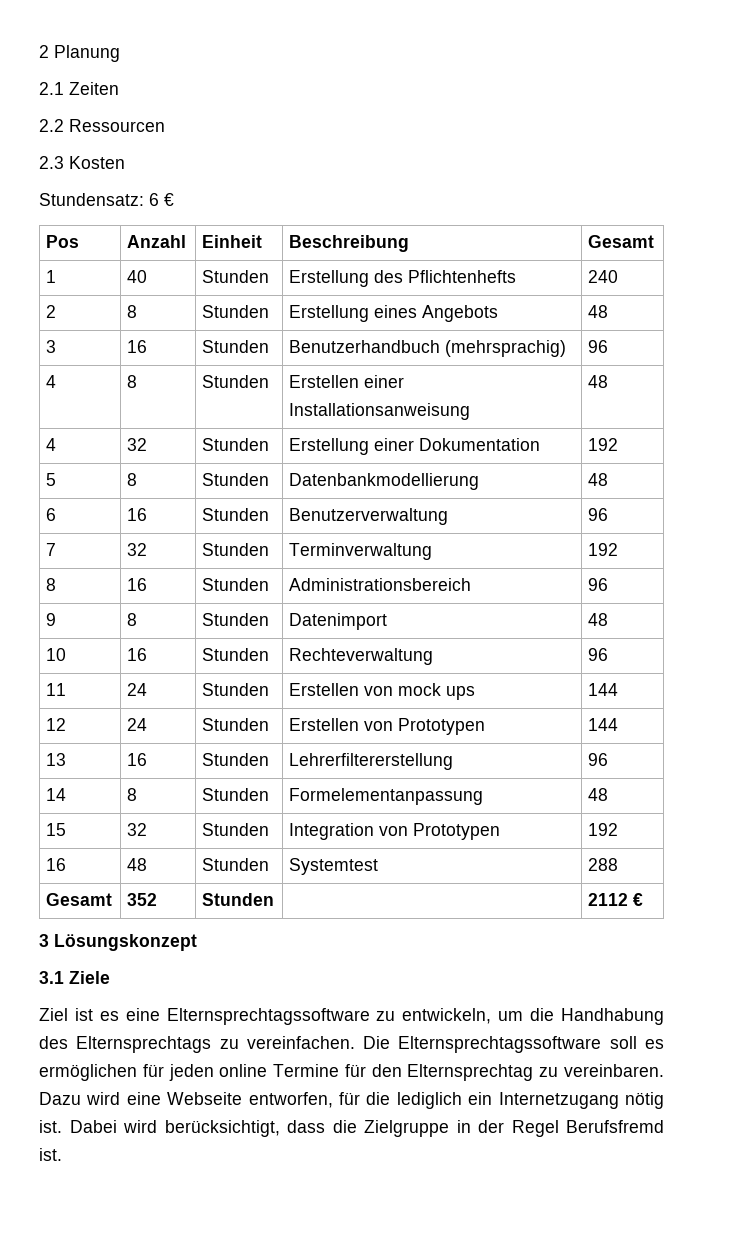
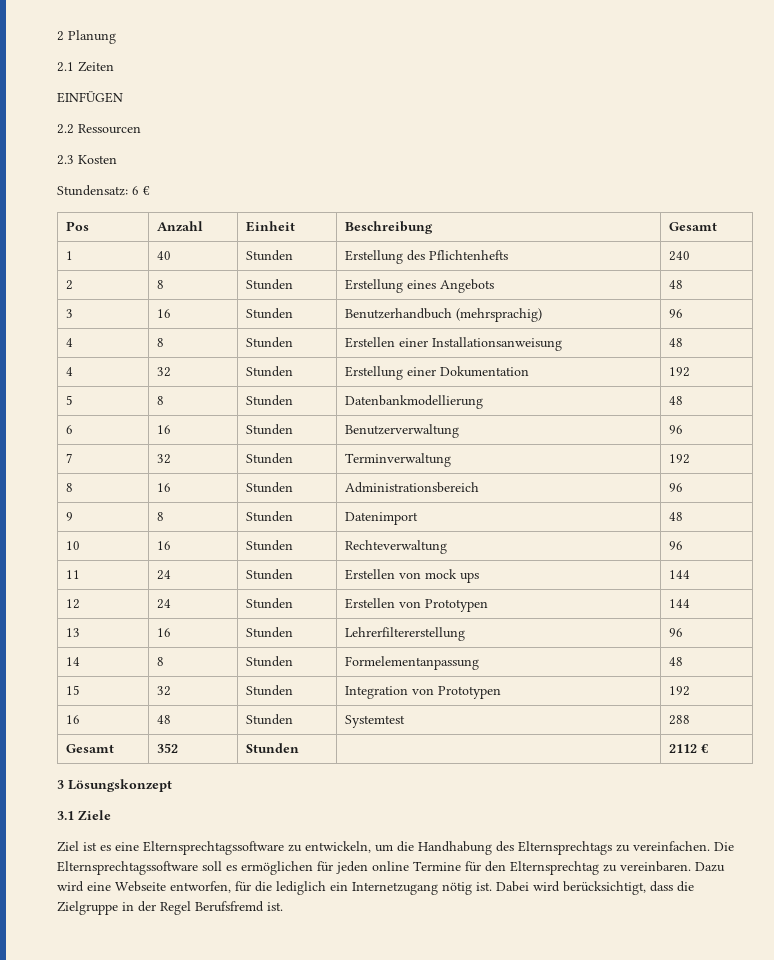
(119, 88) none -> [57,91,123,103] // EINFÜGEN

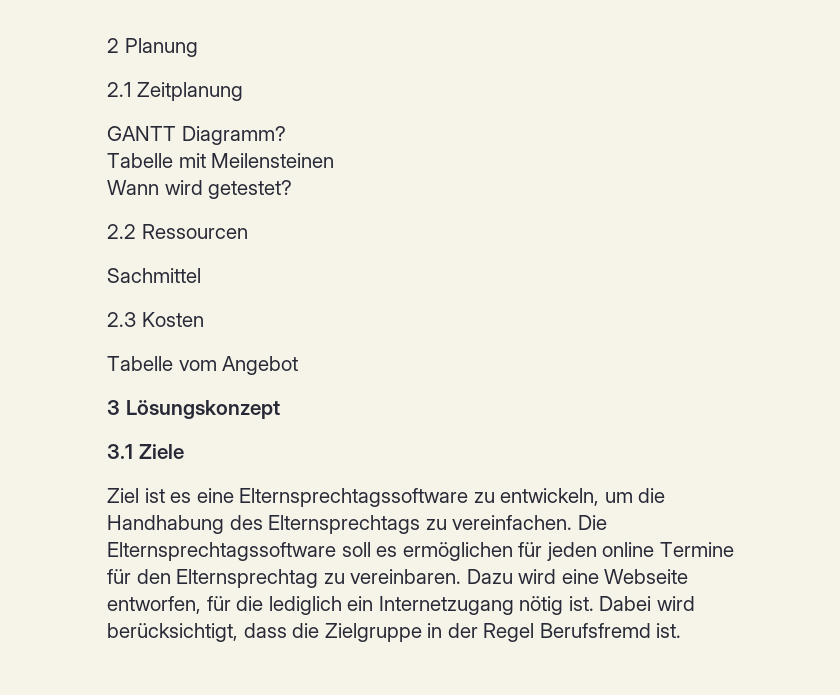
[78,61,114,72] [57,91,123,103] Zeiten // EINFÜGEN -> [136,82,243,101] [107,126,286,145] [107,153,335,168] [107,180,293,199] Zeitplanung // GANTT Diagramm? // Tabelle mit Meilensteinen // Wann wird getestet?
(141, 129) none -> [107,268,201,283] // Sachmittel
[57,185,150,196] [66,221,90,231] [157,221,204,232] [246,221,296,232] [345,221,434,234] [669,222,718,231] [66,251,74,260] [157,251,172,260] [246,250,294,261] [345,250,509,264] [669,251,691,261] [66,280,74,290] [157,280,165,289] [246,279,294,290] [345,279,495,293] [669,280,684,289] [66,309,74,318] [157,309,172,318] [246,308,294,319] [345,308,543,322] [669,309,684,318] [66,338,74,347] [157,338,165,347] [246,337,294,348] [345,337,563,351] [669,338,684,347] [66,367,74,376] [157,367,172,377] [246,366,294,377] [345,366,530,380] [669,367,691,377] [66,395,74,405] [157,396,165,405] [246,395,294,406] [345,395,484,409] [669,396,684,405] [66,425,74,434] [157,425,172,434] [246,424,294,435] [345,424,460,438] [669,425,684,434] [66,453,74,463] [157,454,172,464] [246,453,294,464] [345,453,452,467] [669,454,691,464] [66,483,74,492] [157,483,172,492] [246,482,294,493] [345,482,480,493] [669,483,684,492] [66,512,74,521] [157,512,165,521] [246,511,294,522] [345,512,419,525] [669,512,684,521] [66,541,81,550] [157,541,172,550] [246,540,294,551] [345,540,448,554] [669,541,684,550] [66,570,81,579] [157,570,172,580] [246,569,294,580] [345,569,480,583] [669,570,691,579] [66,599,81,609] [157,599,172,609] [246,598,294,609] [345,598,489,612] [669,599,691,608] [66,628,81,637] [157,628,172,637] [246,627,294,638] [345,627,466,641] [669,628,684,637] [66,657,81,666] [157,657,165,666] [246,656,294,667] [345,656,480,670] [669,657,684,666] [66,685,81,695] [157,686,172,696] [246,685,294,696] [345,686,502,699] [669,686,691,696] [66,715,81,724] [157,715,172,724] [246,714,294,725] [345,715,406,728] [669,715,691,725] [66,744,115,753] [157,743,179,753] [246,743,300,753] [669,744,709,753] Stundensatz: 6 € // Pos | Anzahl | Einheit | Beschreibung | Gesamt // 1 | 40 | Stunden | Erstellung des Pflichtenhefts | 240 // 2 | 8 | Stunden | Erstellung eines Angebots | 48 // 3 | 16 | Stunden | Benutzerhandbuch (mehrsprachig) | 96 // 4 | 8 | Stunden | Erstellen einer Installationsanweisung | 48 // 4 | 32 | Stunden | Erstellung einer Dokumentation | 192 // 5 | 8 | Stunden | Datenbankmodellierung | 48 // 6 | 16 | Stunden | Benutzerverwaltung | 96 // 7 | 32 | Stunden | Terminverwaltung | 192 // 8 | 16 | Stunden | Administrationsbereich | 96 // 9 | 8 | Stunden | Datenimport | 48 // 10 | 16 | Stunden | Rechteverwaltung | 96 // 11 | 24 | Stunden | Erstellen von mock ups | 144 // 12 | 24 | Stunden | Erstellen von Prototypen | 144 // 13 | 16 | Stunden | Lehrerfiltererstellung | 96 // 14 | 8 | Stunden | Formelementanpassung | 48 // 15 | 32 | Stunden | Integration von Prototypen | 192 // 16 | 48 | Stunden | Systemtest | 288 // Gesamt | 352 | Stunden | | 2112 € -> [107,356,299,375] Tabelle vom Angebot

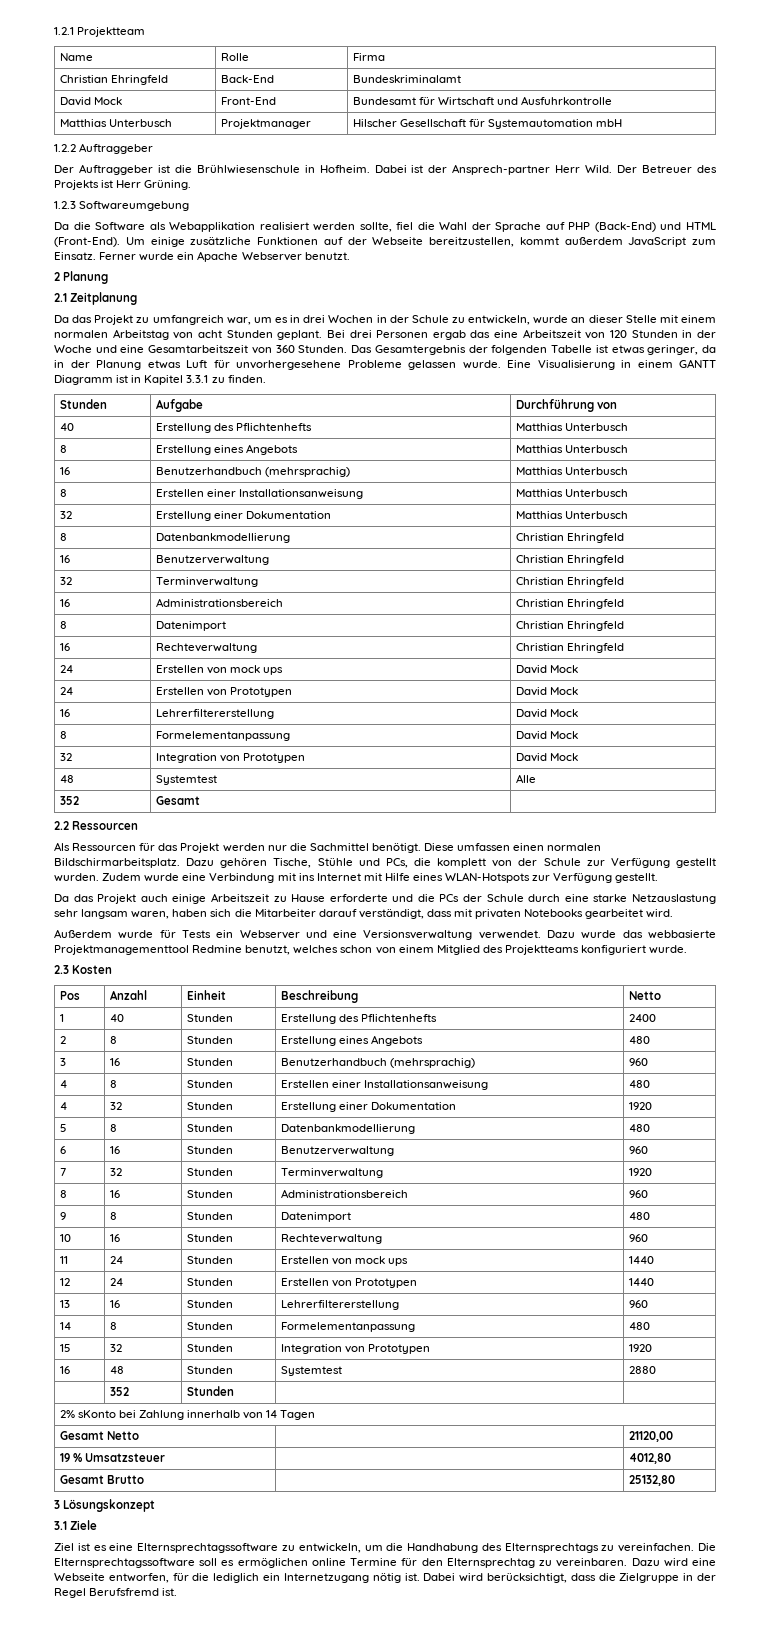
[107,38,198,57] [107,82,243,101] [107,126,286,145] [107,153,335,168] [107,180,293,199] [107,224,248,239] [107,268,201,283] [107,312,204,327] [107,356,299,375] 2 Planung // 2.1 Zeitplanung // GANTT Diagramm? // Tabelle mit Meilensteinen // Wann wird getestet? // 2.2 Ressourcen // Sachmittel // 2.3 Kosten // Tabelle vom Angebot -> [54,27,146,37] [59,53,93,61] [220,53,249,61] [352,53,385,61] [59,75,168,85] [220,75,274,83] [352,75,461,83] [59,97,122,106] [220,97,276,105] [352,96,612,105] [59,119,172,127] [220,119,311,129] [352,119,622,129] [54,143,154,154] [54,164,717,175] [54,180,192,190] [54,201,190,211] [54,222,716,232] [54,237,716,247] [54,251,350,262] [54,271,109,284] [54,292,138,305] [54,315,716,325] [54,329,716,340] [54,345,717,355] [54,359,716,370] [54,375,266,385] [59,399,107,409] [155,399,203,412] [515,399,617,412] [59,423,74,431] [155,423,312,433] [515,423,628,431] [59,445,67,453] [155,444,298,455] [515,445,628,453] [59,467,70,475] [155,467,350,477] [515,467,628,475] [59,489,67,497] [155,489,363,499] [515,489,628,497] [59,511,72,519] [155,511,331,521] [515,511,628,519] [59,533,67,541] [155,533,290,543] [515,533,624,543] [59,555,70,563] [155,555,269,565] [515,555,624,565] [59,577,72,585] [155,577,258,587] [515,577,624,587] [59,599,70,607] [155,598,283,607] [515,599,624,609] [59,621,67,629] [155,621,226,631] [515,621,624,631] [59,643,70,651] [155,643,257,653] [515,643,624,653] [59,665,73,673] [155,665,283,675] [515,665,578,674] [59,687,73,695] [155,687,292,697] [515,687,578,696] [59,709,70,717] [155,709,274,719] [515,709,578,718] [59,731,67,739] [155,731,290,741] [515,731,578,740] [59,753,72,761] [155,753,305,763] [515,753,578,762] [59,775,74,783] [155,775,217,785] [515,774,536,783] [59,796,79,805] [155,796,200,805] [54,821,139,830] [54,842,602,853] [54,858,717,868] [54,872,659,883] [54,893,716,904] [54,909,674,919] [54,929,716,940] [54,945,688,955] [54,965,113,974] [59,991,80,1000] [109,990,147,1000] [186,990,226,1000] [280,990,358,1003] [628,991,661,1000] [59,1014,64,1022] [109,1014,124,1022] [186,1014,233,1022] [280,1014,437,1024] [628,1014,656,1022] [59,1036,66,1044] [109,1036,117,1044] [186,1036,233,1044] [280,1035,423,1046] [628,1036,650,1044] [59,1058,66,1066] [109,1058,120,1066] [186,1058,233,1066] [280,1058,475,1068] [628,1058,648,1066] [59,1080,67,1088] [109,1080,117,1088] [186,1080,233,1088] [280,1080,488,1090] [628,1080,650,1088] [59,1102,67,1110] [109,1102,122,1110] [186,1102,233,1110] [280,1102,456,1112] [628,1102,652,1110] [59,1124,67,1132] [109,1124,117,1132] [186,1124,233,1132] [280,1124,415,1134] [628,1124,650,1132] [59,1146,66,1154] [109,1146,120,1154] [186,1146,233,1154] [280,1146,394,1156] [628,1146,648,1154] [59,1168,66,1176] [109,1168,122,1176] [186,1168,233,1176] [280,1168,383,1178] [628,1168,652,1176] [59,1190,67,1198] [109,1190,120,1198] [186,1190,233,1198] [280,1189,408,1198] [628,1190,648,1198] [59,1212,66,1220] [109,1212,117,1220] [186,1212,233,1220] [280,1212,351,1222] [628,1212,650,1220] [59,1234,71,1242] [109,1234,120,1242] [186,1234,233,1242] [280,1234,382,1244] [628,1234,648,1242] [59,1256,68,1264] [109,1256,123,1264] [186,1256,233,1264] [280,1256,408,1266] [628,1256,654,1264] [59,1278,70,1286] [109,1278,123,1286] [186,1278,233,1286] [280,1278,417,1288] [628,1278,654,1286] [59,1300,70,1308] [109,1300,120,1308] [186,1300,233,1308] [280,1300,399,1310] [628,1300,648,1308] [59,1322,71,1330] [109,1322,117,1330] [186,1322,233,1330] [280,1322,415,1332] [628,1322,650,1330] [59,1344,71,1352] [109,1344,122,1352] [186,1344,233,1352] [280,1344,430,1354] [628,1344,652,1352] [59,1366,70,1374] [109,1366,124,1374] [186,1366,233,1374] [280,1366,342,1376] [628,1366,656,1374] [109,1387,129,1396] [186,1386,234,1396] [59,1410,316,1420] [59,1431,139,1440] [628,1431,673,1442] [59,1453,165,1462] [628,1453,671,1464] [59,1475,144,1484] [628,1475,675,1486] 1.2.1 Projektteam // Name | Rolle | Firma // Christian Ehringfeld | Back-End | Bundeskriminalamt // David Mock | Front-End | Bundesamt für Wirtschaft und Ausfuhrkontrolle // Matthias Unterbusch | Projektmanager | Hilscher Gesellschaft für Systemautomation mbH // 1.2.2 Auftraggeber // Der Auftraggeber ist die Brühlwiesenschule in Hofheim. Dabei ist der Ansprech-partner Herr Wild. Der Betreuer des Projekts ist Herr Grüning. // 1.2.3 Softwareumgebung // Da die Software als Webapplikation realisiert werden sollte, fiel die Wahl der Sprache auf PHP (Back-End) und HTML (Front-End). Um einige zusätzliche Funktionen auf der Webseite bereitzustellen, kommt außerdem JavaScript zum Einsatz. Ferner wurde ein Apache Webserver benutzt. // 2 Planung // 2.1 Zeitplanung // Da das Projekt zu umfangreich war, um es in drei Wochen in der Schule zu entwickeln, wurde an dieser Stelle mit einem normalen Arbeitstag von acht Stunden geplant. Bei drei Personen ergab das eine Arbeitszeit von 120 Stunden in der Woche und eine Gesamtarbeitszeit von 360 Stunden. Das Gesamtergebnis der folgenden Tabelle ist etwas geringer, da in der Planung etwas Luft für unvorhergesehene Probleme gelassen wurde. Eine Visualisierung in einem GANTT Diagramm ist in Kapitel 3.3.1 zu finden. // Stunden | Aufgabe | Durchführung von // 40 | Erstellung des Pflichtenhefts | Matthias Unterbusch // 8 | Erstellung eines Angebots | Matthias Unterbusch // 16 | Benutzerhandbuch (mehrsprachig) | Matthias Unterbusch // 8 | Erstellen einer Installationsanweisung | Matthias Unterbusch // 32 | Erstellung einer Dokumentation | Matthias Unterbusch // 8 | Datenbankmodellierung | Christian Ehringfeld // 16 | Benutzerverwaltung | Christian Ehringfeld // 32 | Terminverwaltung | Christian Ehringfeld // 16 | Administrationsbereich | Christian Ehringfeld // 8 | Datenimport | Christian Ehringfeld // 16 | Rechteverwaltung | Christian Ehringfeld // 24 | Erstellen von mock ups | David Mock // 24 | Erstellen von Prototypen | David Mock // 16 | Lehrerfiltererstellung | David Mock // 8 | Formelementanpassung | David Mock // 32 | Integration von Prototypen | David Mock // 48 | Systemtest | Alle // 352 | Gesamt | // 2.2 Ressourcen // Als Ressourcen für das Projekt werden nur die Sachmittel benötigt. Diese umfassen einen normalen Bildschirmarbeitsplatz. Dazu gehören Tische, Stühle und PCs, die komplett von der Schule zur Verfügung gestellt wurden. Zudem wurde eine Verbindung mit ins Internet mit Hilfe eines WLAN-Hotspots zur Verfügung gestellt. // Da das Projekt auch einige Arbeitszeit zu Hause erforderte und die PCs der Schule durch eine starke Netzauslastung sehr langsam waren, haben sich die Mitarbeiter darauf verständigt, dass mit privaten Notebooks gearbeitet wird. // Außerdem wurde für Tests ein Webserver und eine Versionsverwaltung verwendet. Dazu wurde das webbasierte Projektmanagementtool Redmine benutzt, welches schon von einem Mitglied des Projektteams konfiguriert wurde. // 2.3 Kosten // Pos | Anzahl | Einheit | Beschreibung | Netto // 1 | 40 | Stunden | Erstellung des Pflichtenhefts | 2400 // 2 | 8 | Stunden | Erstellung eines Angebots | 480 // 3 | 16 | Stunden | Benutzerhandbuch (mehrsprachig) | 960 // 4 | 8 | Stunden | Erstellen einer Installationsanweisung | 480 // 4 | 32 | Stunden | Erstellung einer Dokumentation | 1920 // 5 | 8 | Stunden | Datenbankmodellierung | 480 // 6 | 16 | Stunden | Benutzerverwaltung | 960 // 7 | 32 | Stunden | Terminverwaltung | 1920 // 8 | 16 | Stunden | Administrationsbereich | 960 // 9 | 8 | Stunden | Datenimport | 480 // 10 | 16 | Stunden | Rechteverwaltung | 960 // 11 | 24 | Stunden | Erstellen von mock ups | 1440 // 12 | 24 | Stunden | Erstellen von Prototypen | 1440 // 13 | 16 | Stunden | Lehrerfiltererstellung | 960 // 14 | 8 | Stunden | Formelementanpassung | 480 // 15 | 32 | Stunden | Integration von Prototypen | 1920 // 16 | 48 | Stunden | Systemtest | 2880 // | 352 | Stunden | | // 2% sKonto bei Zahlung innerhalb von 14 Tagen // Gesamt Netto | | 21120,00 // 19 % Umsatzsteuer | | 4012,80 // Gesamt Brutto | | 25132,80
[518,542,597,561] für jeden -> (308, 1563) none

